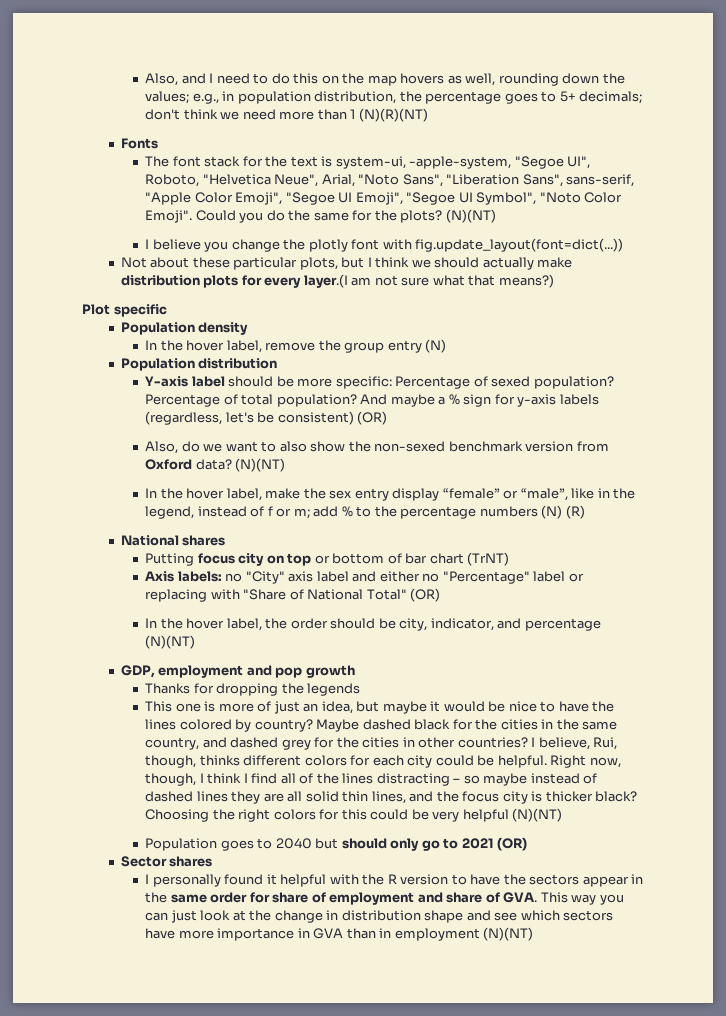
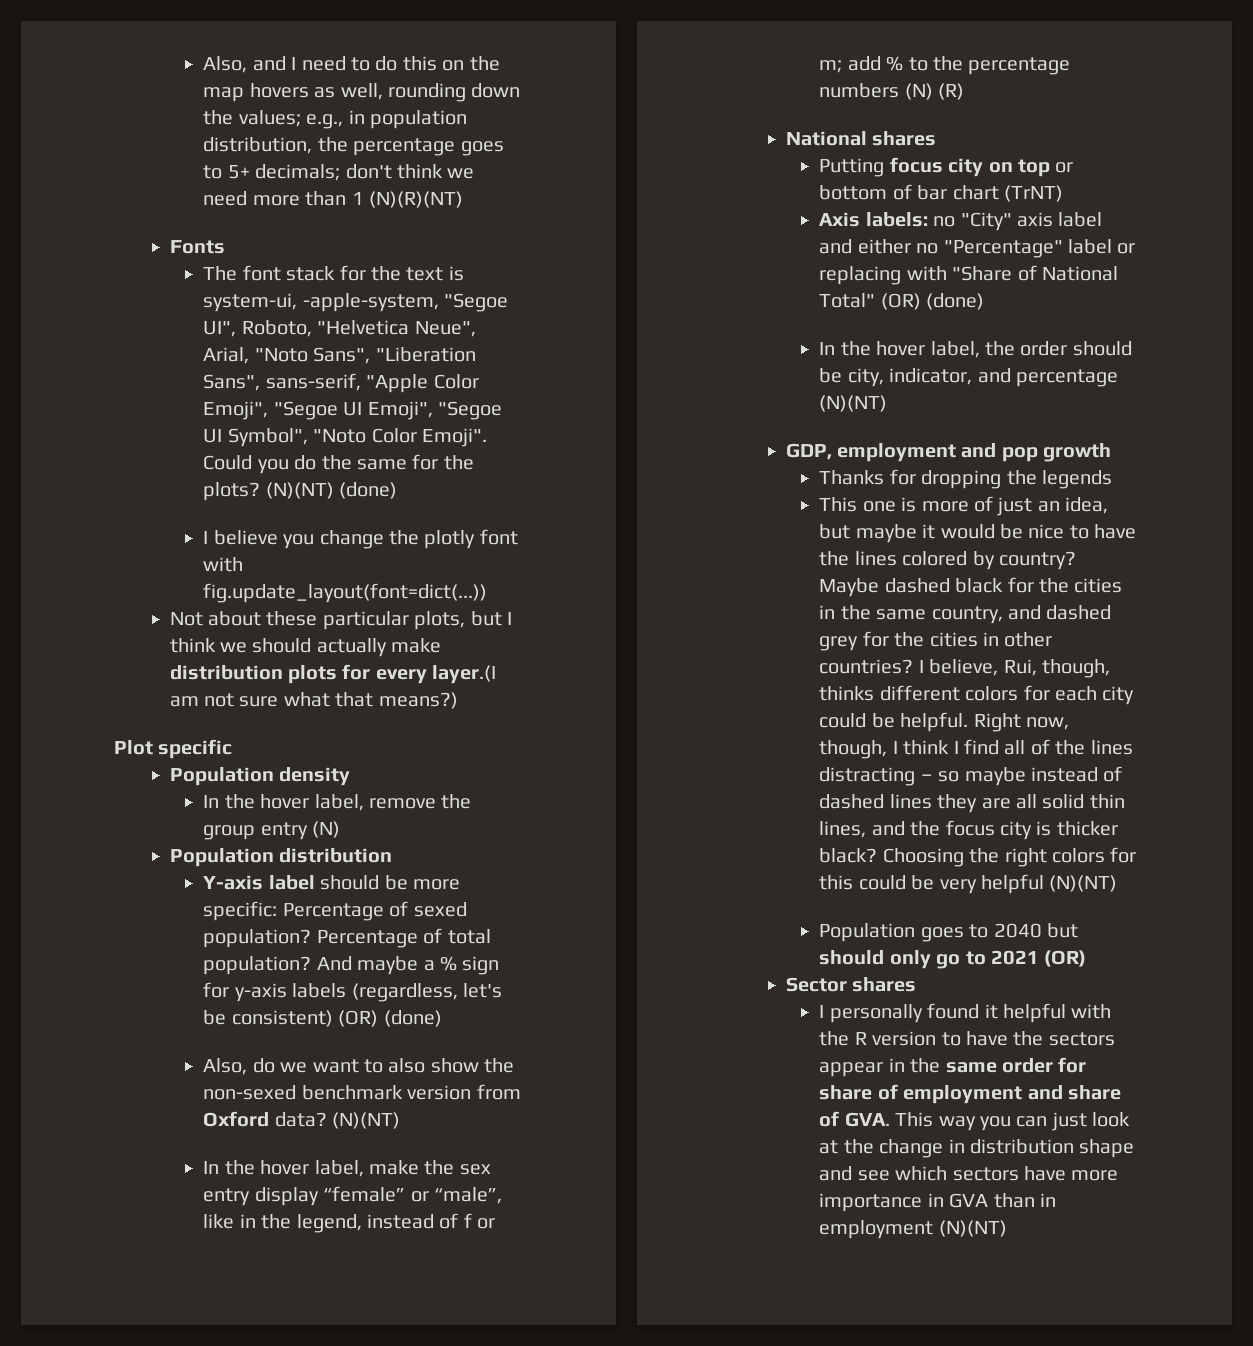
(496, 216) none -> [339,482,398,499] (done)
(388, 418) none -> [383,1010,442,1027] (done)
(441, 595) none -> [926,293,985,310] (done)

